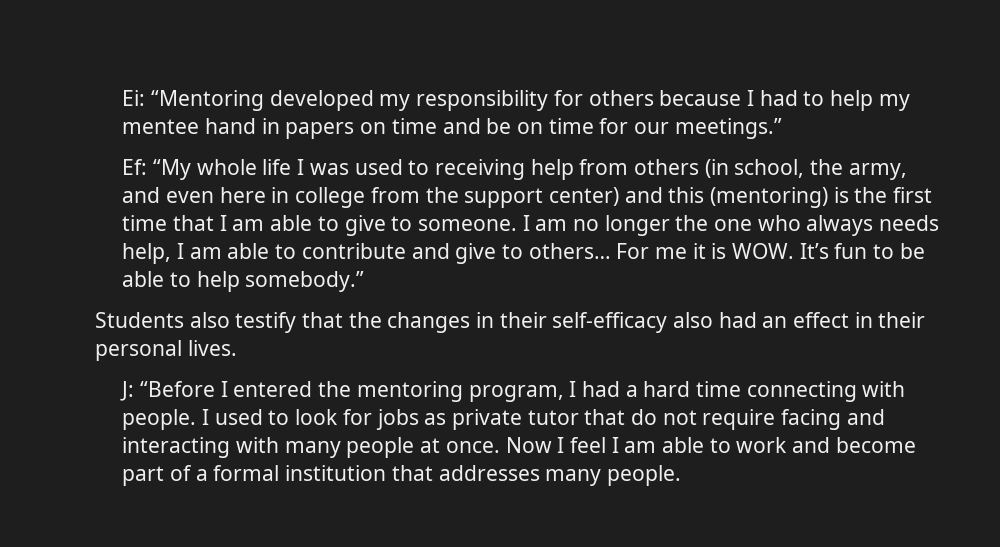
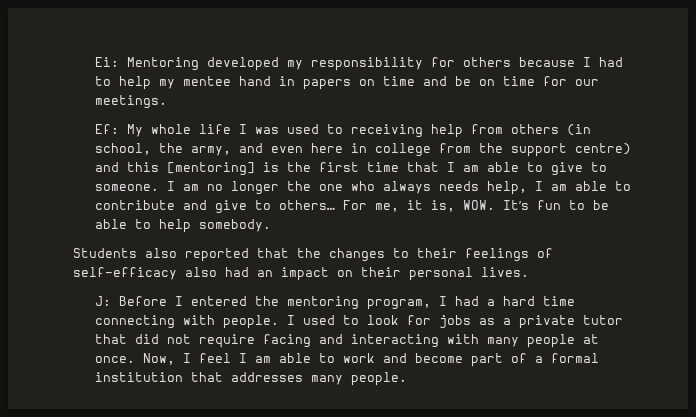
[151,90,265,111] “Mentoring -> [126,57,199,71] Mentoring
[674,118,782,139] meetings.” -> [94,95,167,109] meetings.
[153,159,192,180] “My -> [126,124,143,137] My
[548,187,619,206] center) -> [574,143,631,155] centre)
[709,187,828,208] (mentoring) -> [166,162,255,176] [mentoring]
[654,243,727,259] me it is -> [374,200,455,212] me, it is,
[245,271,365,292] somebody.” -> [198,219,271,232] somebody.
[235,312,297,333] testify -> [185,248,249,262] reported
[476,312,547,328] in their -> [393,248,553,262] to their feelings of
[793,312,873,328] effect in -> [281,267,353,281] impact on
[140,381,216,397] “Before -> [118,296,167,306] Before
(447, 419) none -> [502,318,511,325] a
[630,409,657,425] do -> [134,334,159,344] did
[505,437,552,453] Now -> [142,353,175,365] Now,

